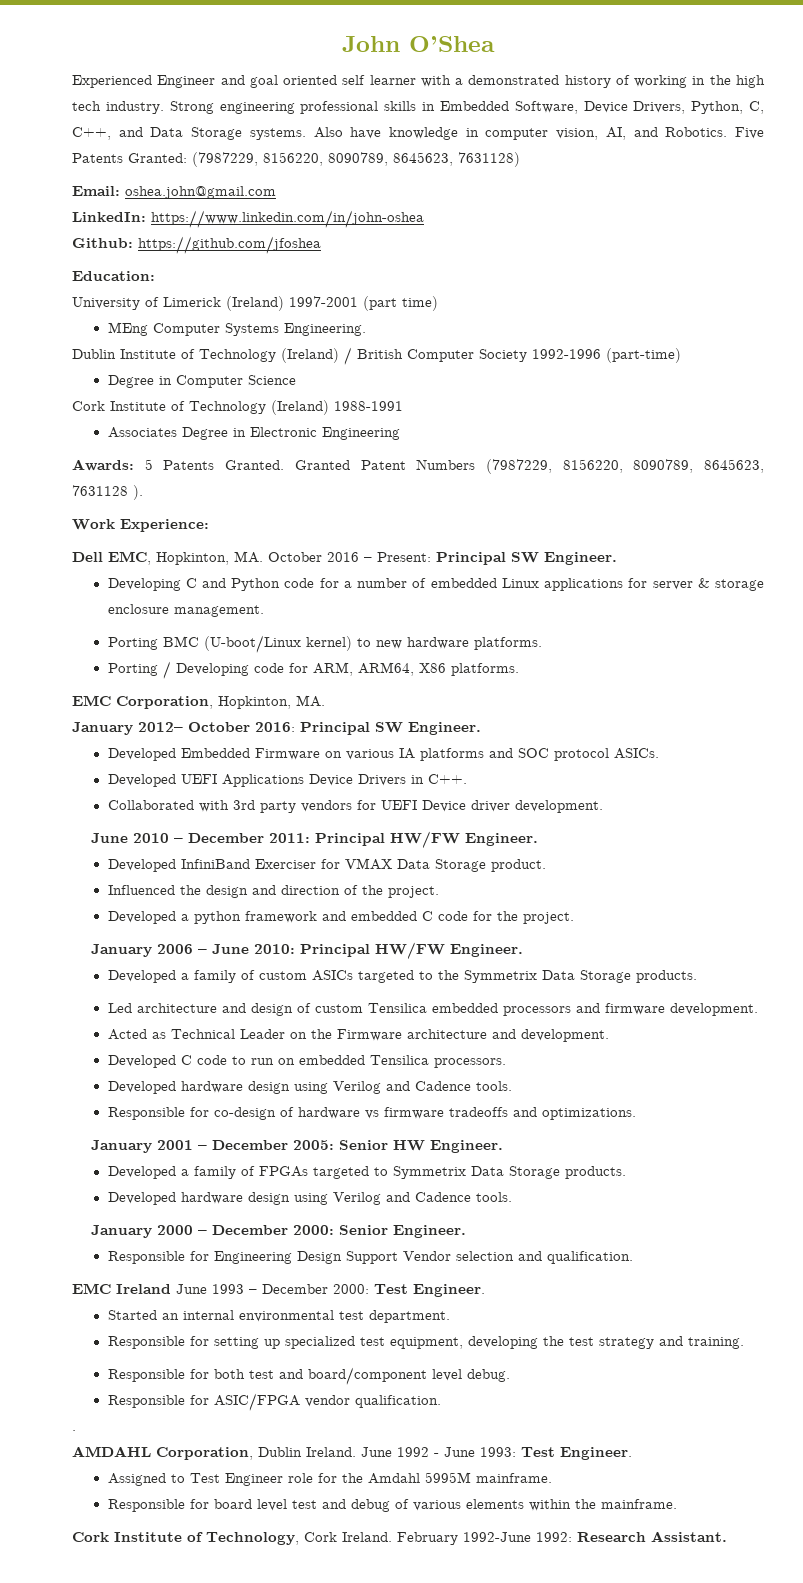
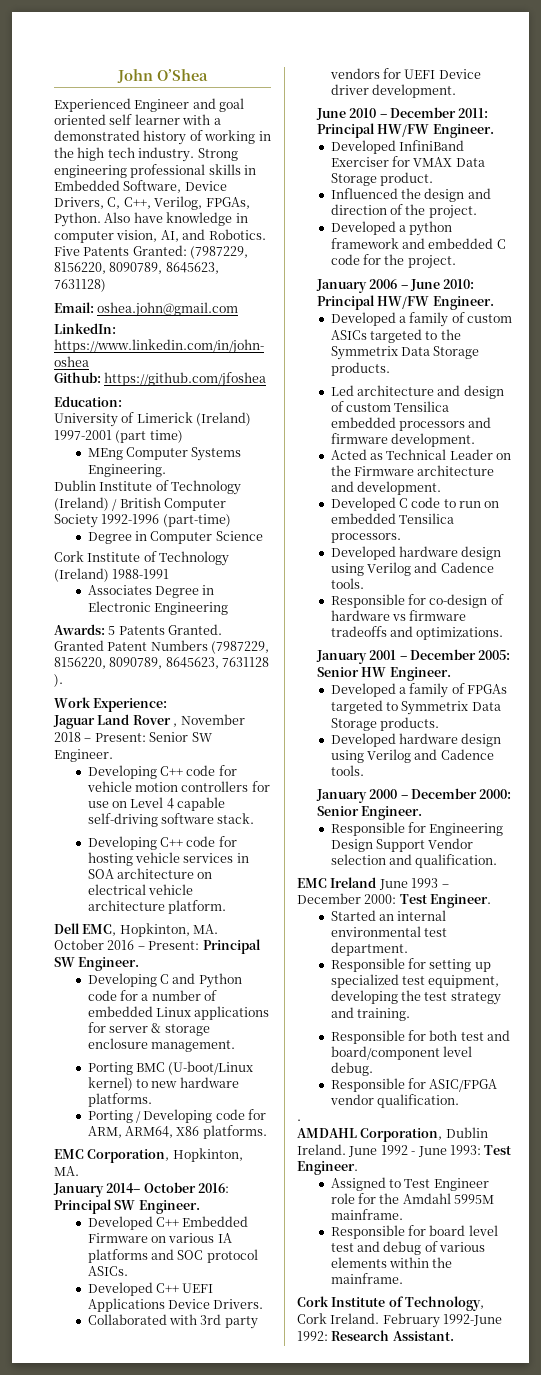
[691,101,744,114] Python, -> (104, 203) none
[118,127,306,140] and Data Storage systems. -> [154,196,250,210] [54,212,101,227] Verilog, FPGAs, Python.
(209, 525) none -> [53,714,245,729] [54,732,213,742] [54,749,113,762] [87,765,237,779] [86,781,270,792] [87,797,226,811] [87,813,255,827] [87,836,237,850] [87,852,249,866] [87,868,213,879] [87,884,193,895] [87,900,226,914] // Jaguar Land Rover , November 2018 – Present: Senior SW Engineer. // Developing C++ code for vehicle motion controllers for use on Level 4 capable self-driving software stack. // Developing C++ code for hosting vehicle services in SOA architecture on electrical vehicle architecture platform.
[138,722,183,732] 2012– -> [106,1183,141,1193] 2014–
(176, 754) none -> [155,1217,179,1227] C++
(176, 780) none -> [155,1283,179,1293] C++
[357,774,467,786] Drivers in C++. -> [213,1299,264,1309] Drivers.

